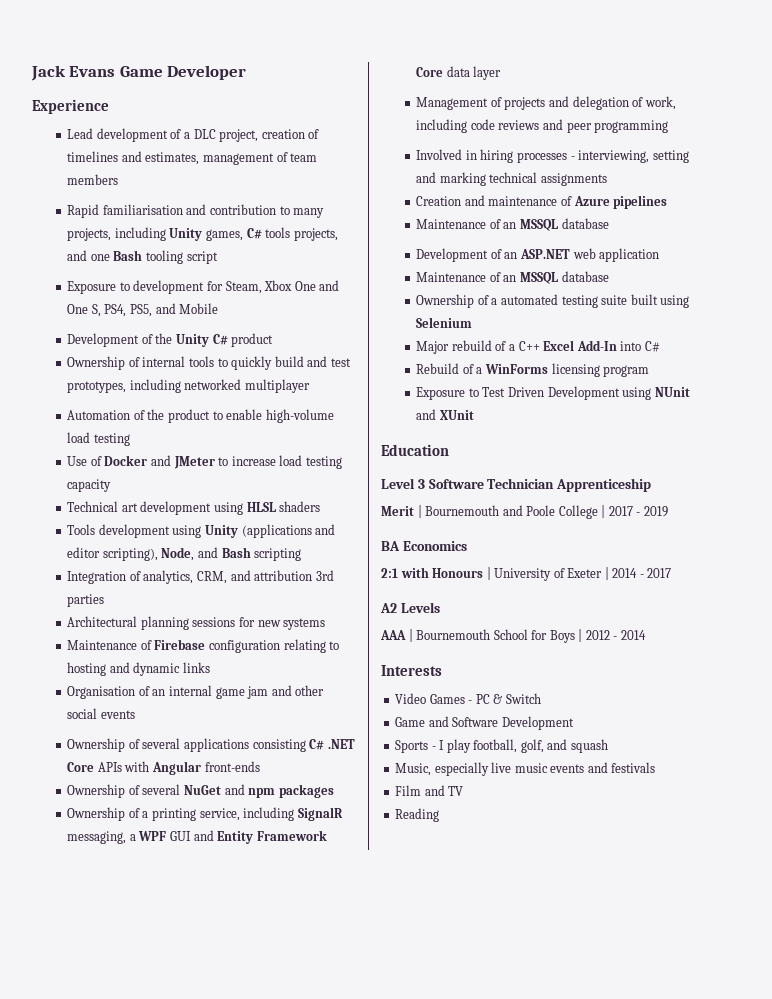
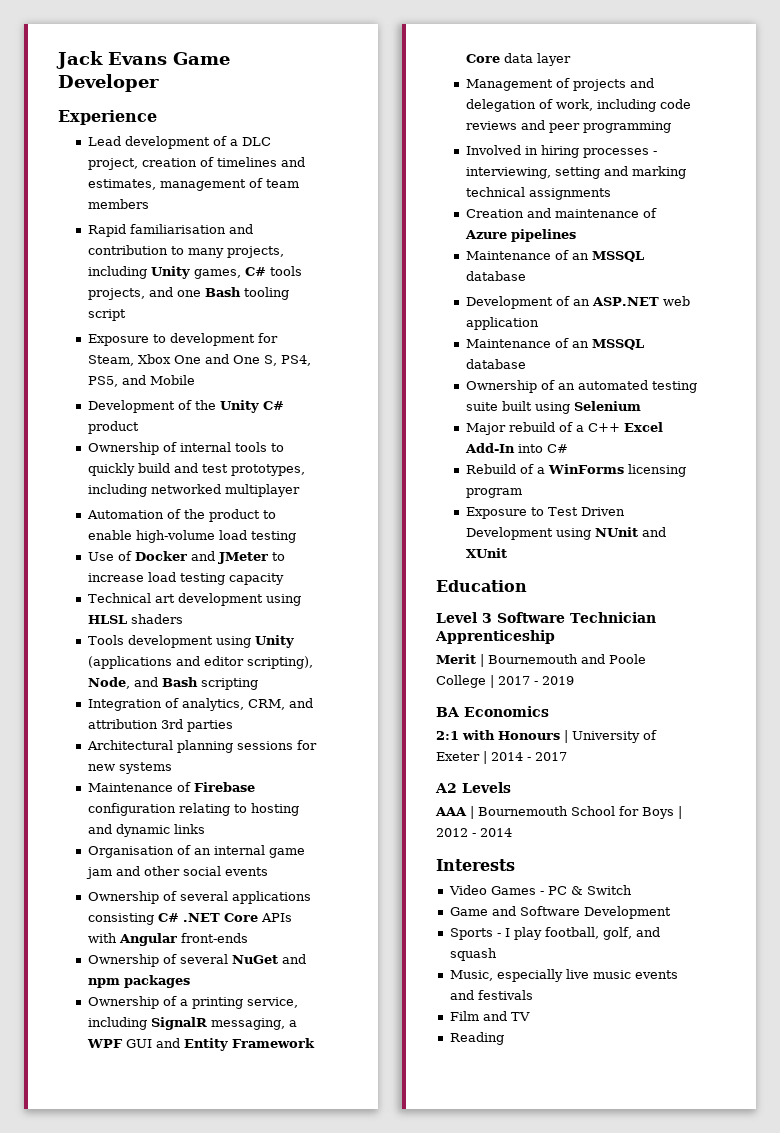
[491,298,498,305] a -> [557,383,575,390] an

